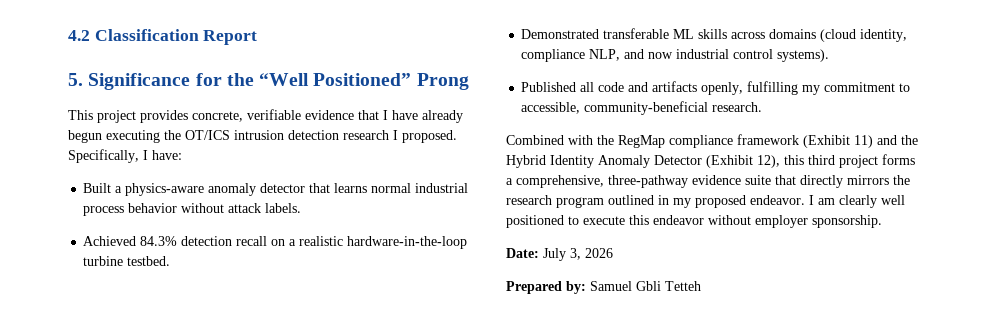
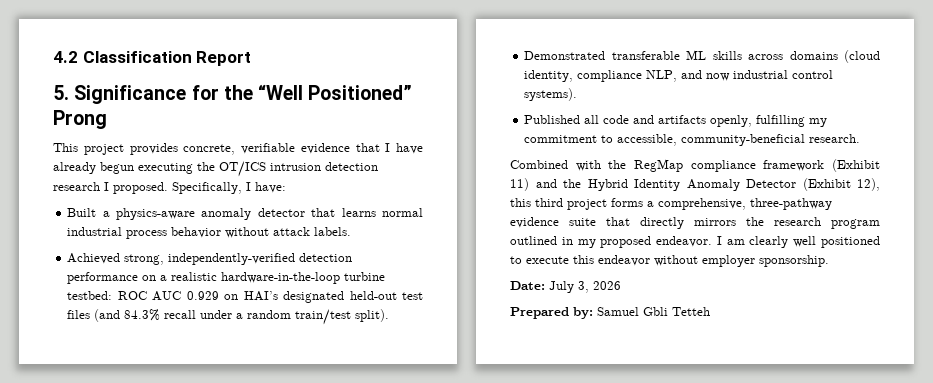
[140,236,268,246] 84.3% detection recall -> [124,253,353,265] [67,272,139,284] strong, independently-verified detection performance
[127,256,171,266] testbed. -> [67,291,423,303] [67,309,390,325] testbed: ROC AUC 0.929 on HAI’s designated held-out test files (and 84.3% recall under a random train/test split).

